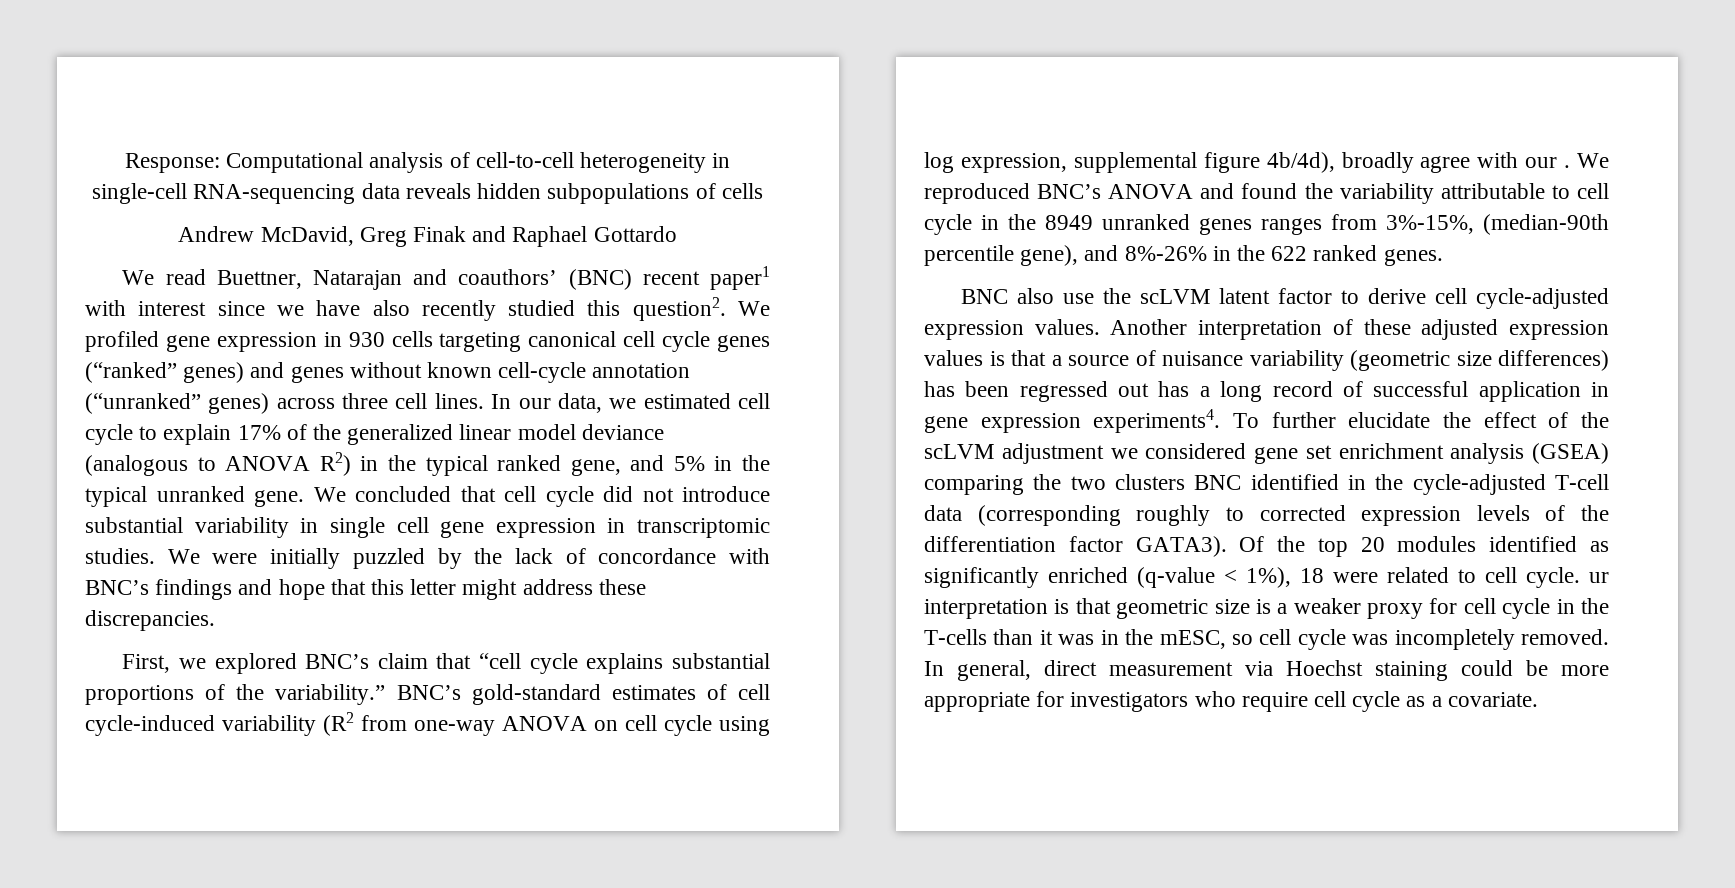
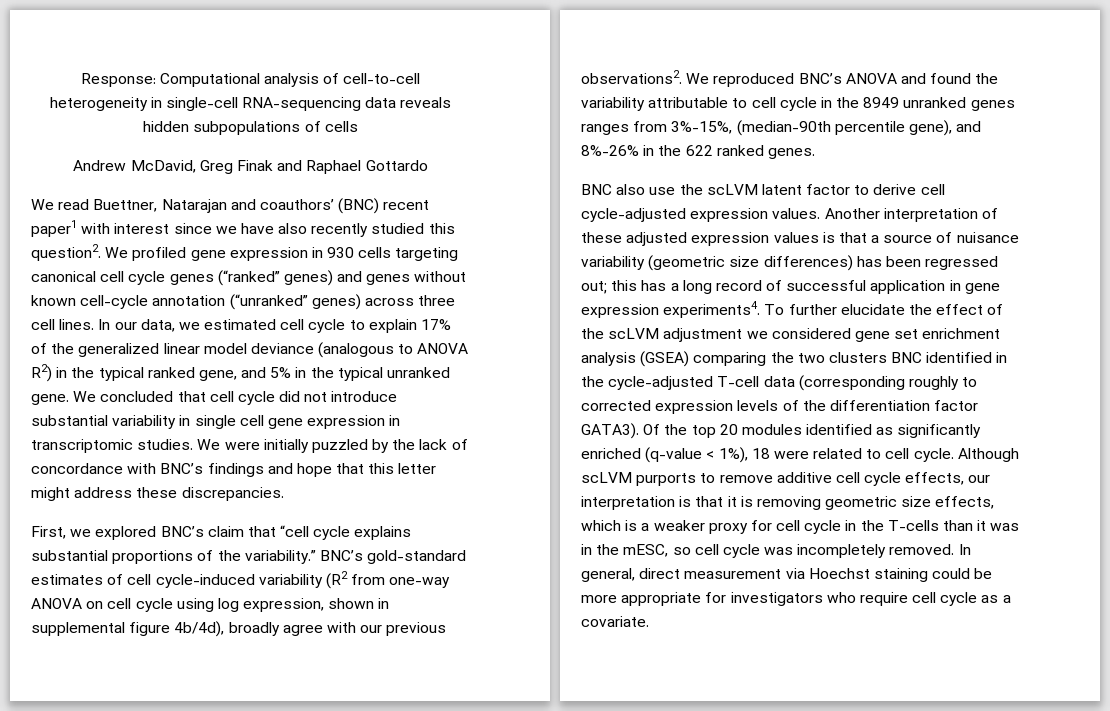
(1067, 163) none -> [328,598,390,609] shown in
[1564,165,1571,168] . -> [386,622,447,636] [581,70,682,84] previous observations2.
[1118,383,1150,397] out -> [581,280,638,294] out; this
[1589,572,1609,583] [924,598,1250,619] ur interpretation is that geometric size -> [957,448,1019,462] [581,472,991,486] [581,496,995,510] [581,520,621,531] Although scLVM purports to remove additive cell cycle effects, our interpretation is that it is removing geometric size effects, which

